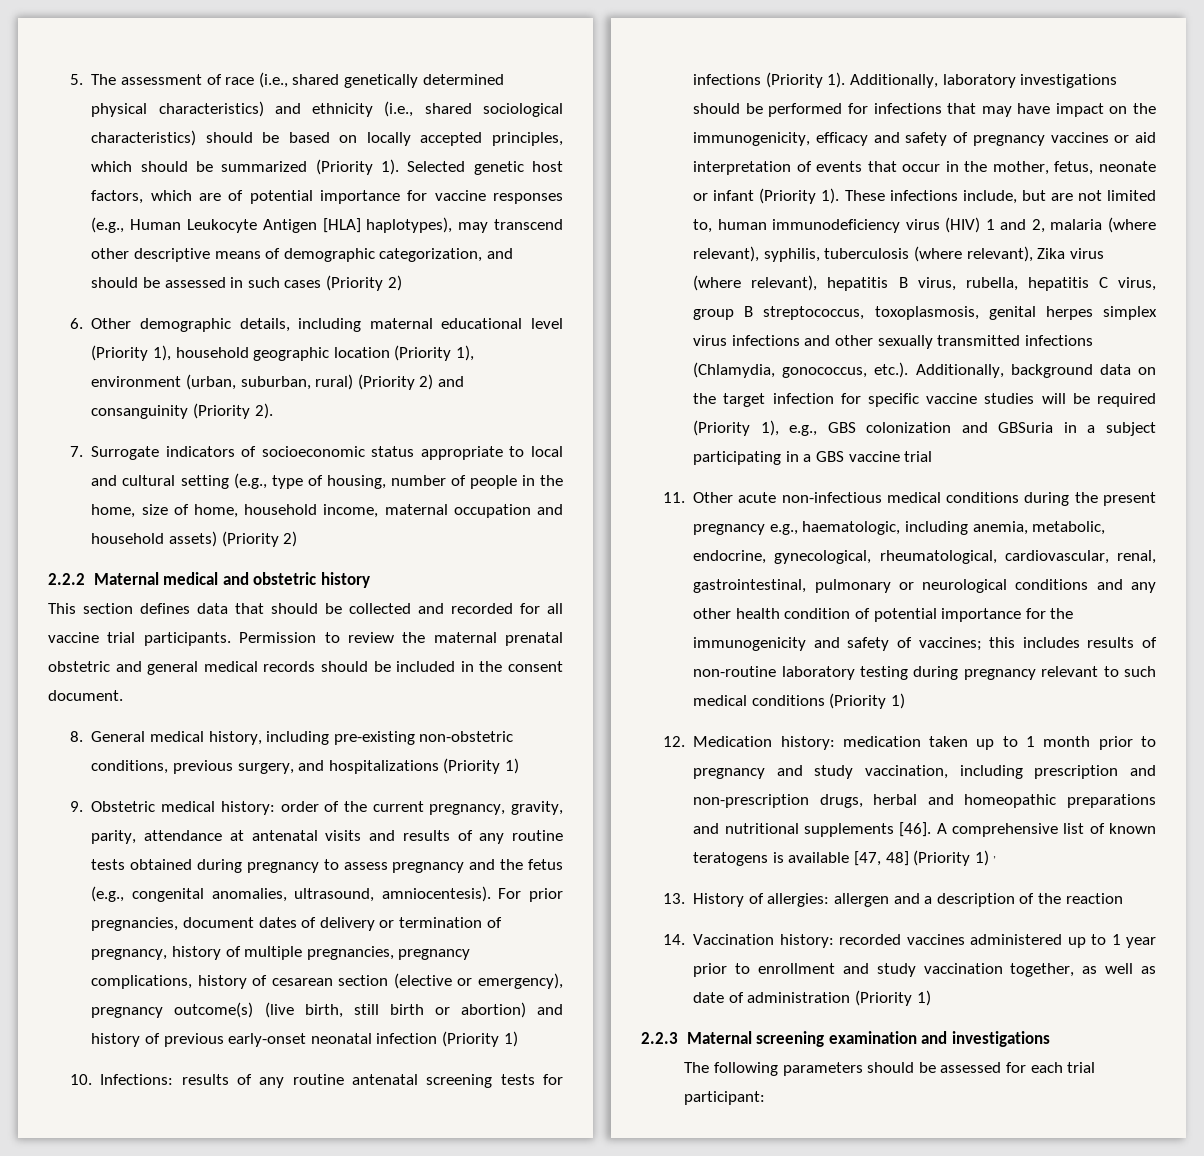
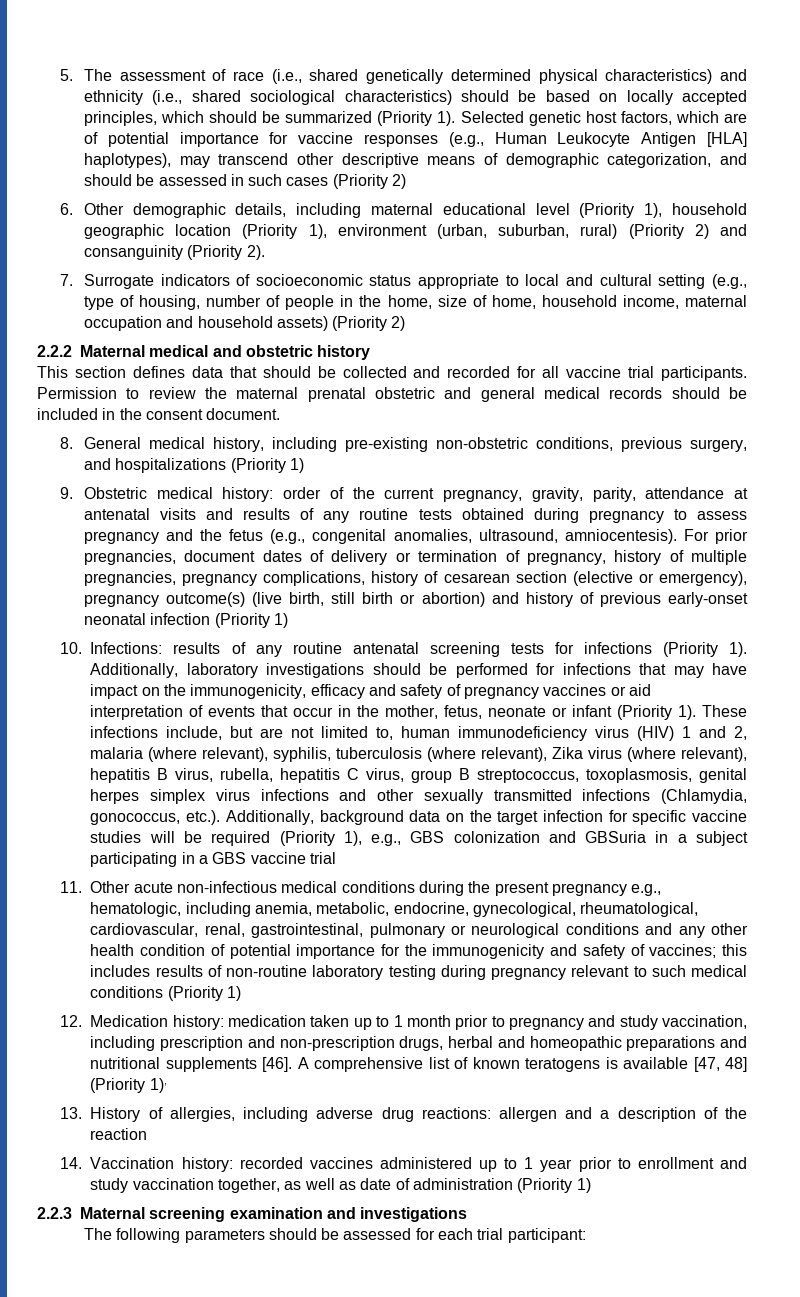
[802,521,901,535] haematologic, -> [90,902,182,917] hematologic,
[974,850,997,866] 1) , -> [149,1078,167,1093] 1),
[767,893,830,907] allergies: -> [169,1107,491,1122] allergies, including adverse drug reactions:

